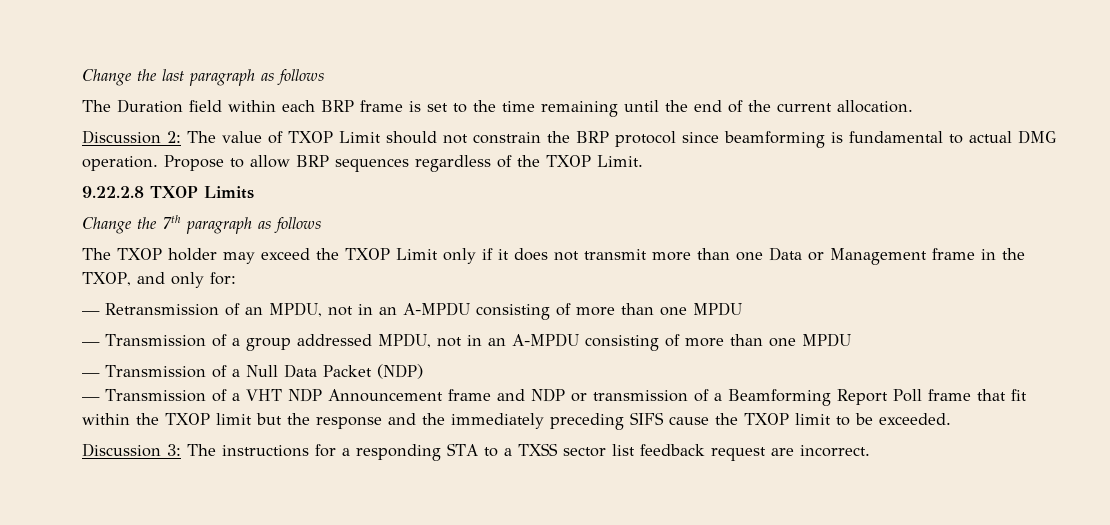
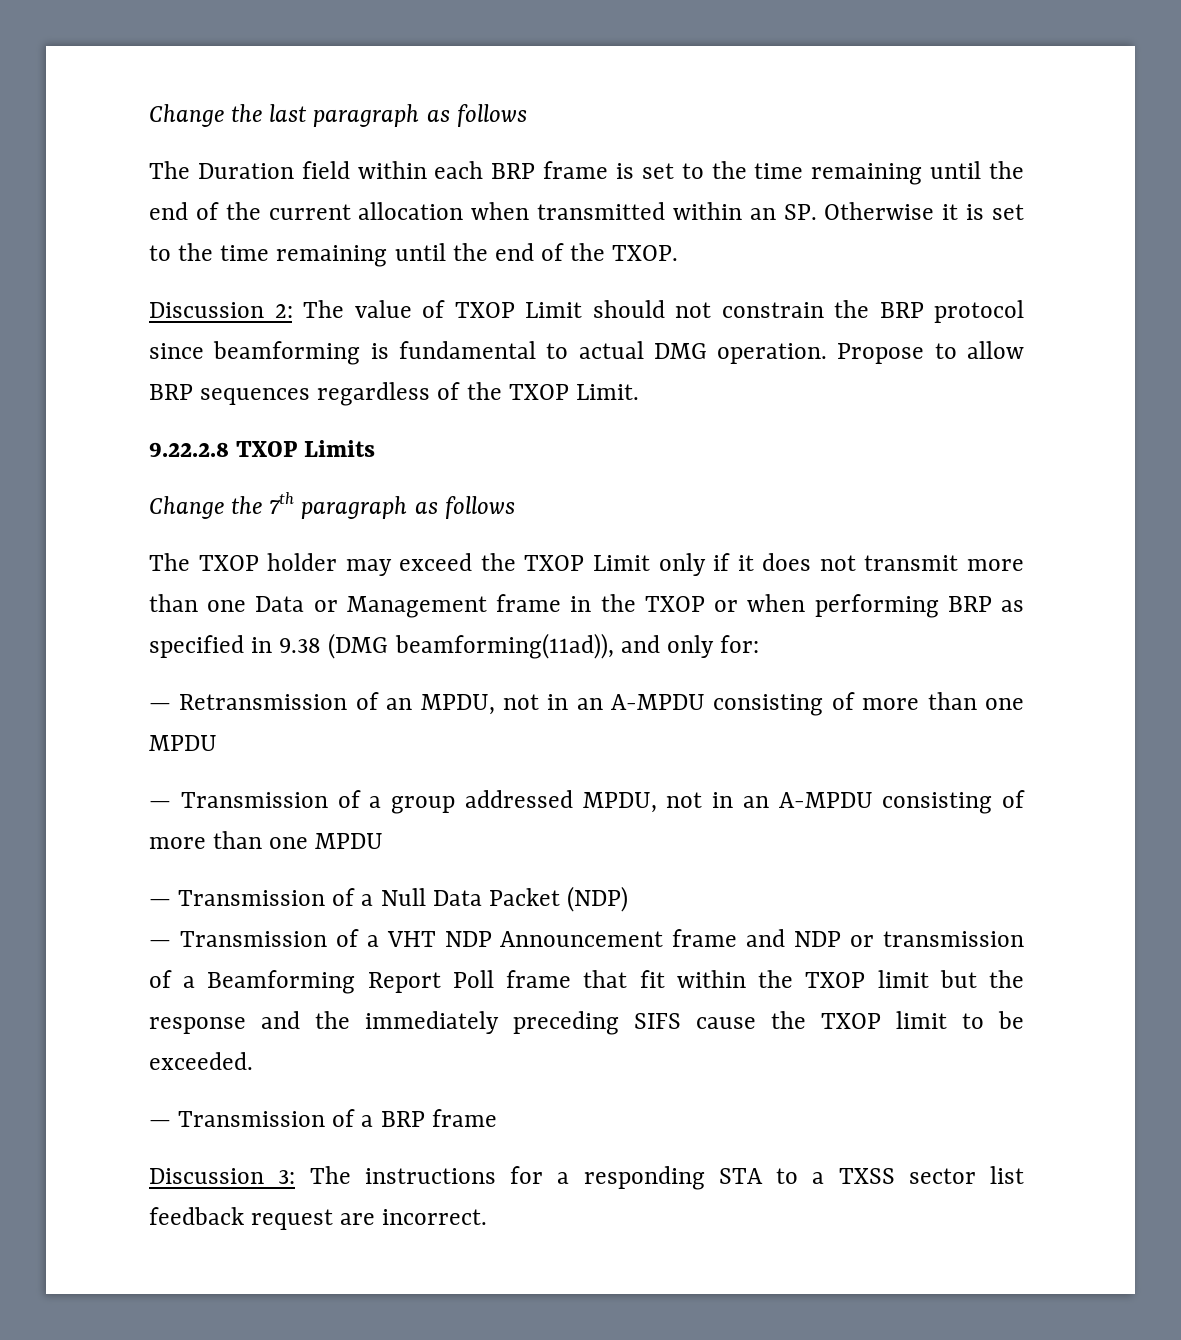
[837,100,913,113] allocation. -> [358,202,1024,220] [149,243,679,267] allocation when transmitted within an SP. Otherwise it is set to the time remaining until the end of the TXOP.
[82,272,131,286] TXOP, -> [644,594,1025,618] [149,633,614,659] TXOP or when performing BRP as specified in 9.38 (DMG beamforming(11ad)),
(951, 419) none -> [149,1109,497,1127] // — Transmission of a BRP frame

